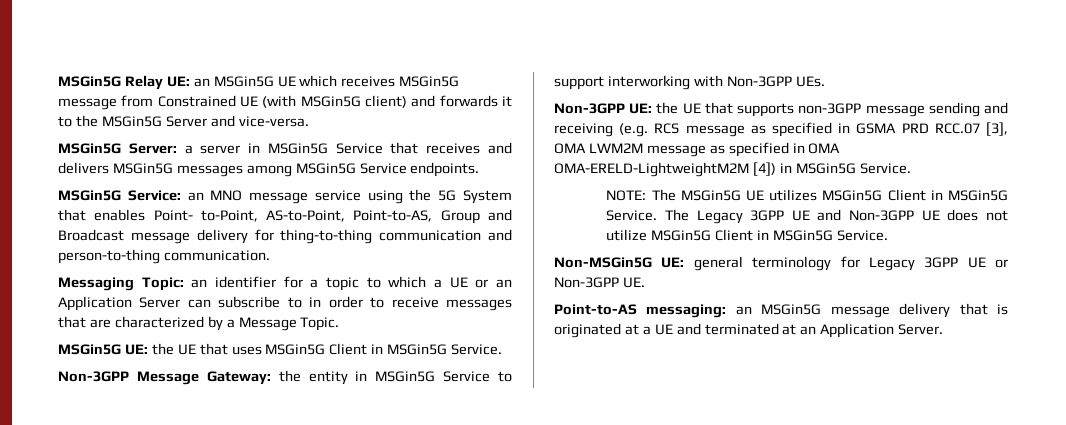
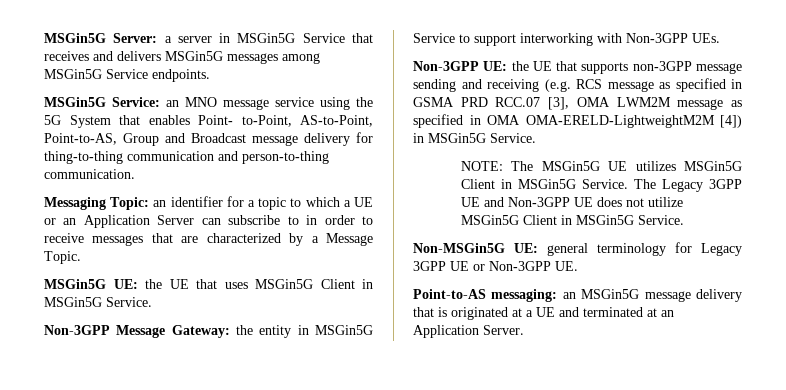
[58,75,460,90] [58,95,512,110] [58,115,309,127] [58,143,121,154] MSGin5G Relay UE: an MSGin5G UE which receives MSGin5G message from Constrained UE (with MSGin5G client) and forwards it to the MSGin5G Server and vice-versa. // MSGin5G -> [44,33,106,43] MSGin5G

